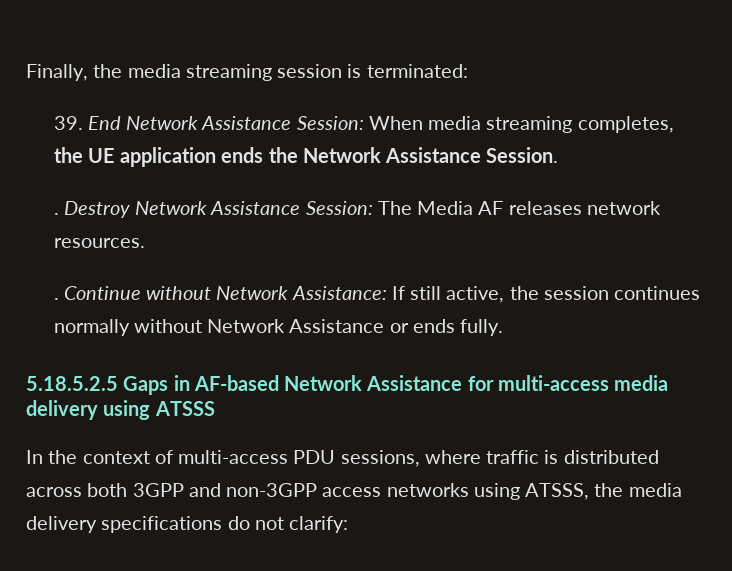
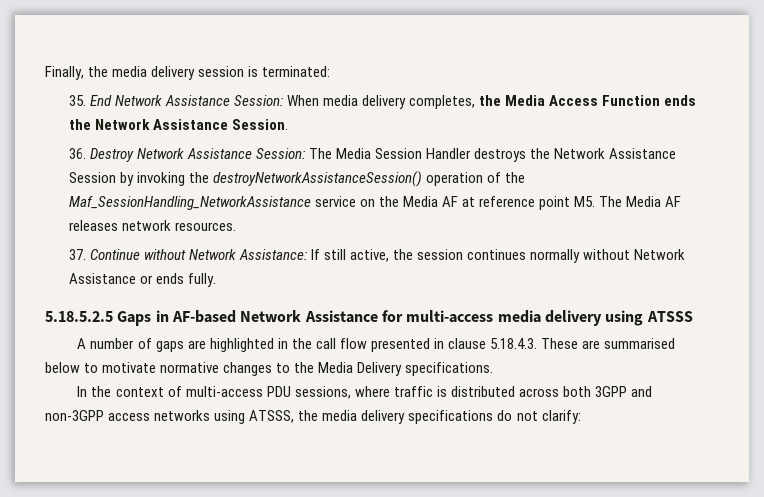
[185,64,272,81] streaming -> [151,66,196,80] delivery
[53,116,83,130] 39. -> [68,95,86,106] 35.
[486,116,573,133] streaming -> [362,95,407,109] delivery
[87,147,217,167] UE application -> [505,95,661,106] Media Access Function
[53,213,59,215] . -> [68,148,86,159] 36.
(474, 208) none -> [375,148,677,162] [68,171,526,187] [68,196,662,210] Session Handler destroys the Network Assistance Session by invoking the destroyNetworkAssistanceSession() operation of the Maf_SessionHandling_NetworkAssistance service on the Media AF at reference point M5. The Media
[53,298,59,300] . -> [68,249,86,260] 37.
(215, 408) none -> [77,338,676,352] [45,362,494,376] // A number of gaps are highlighted in the call flow presented in clause 5.18.4.3. These are summarised below to motivate normative changes to the Media Delivery specifications.

